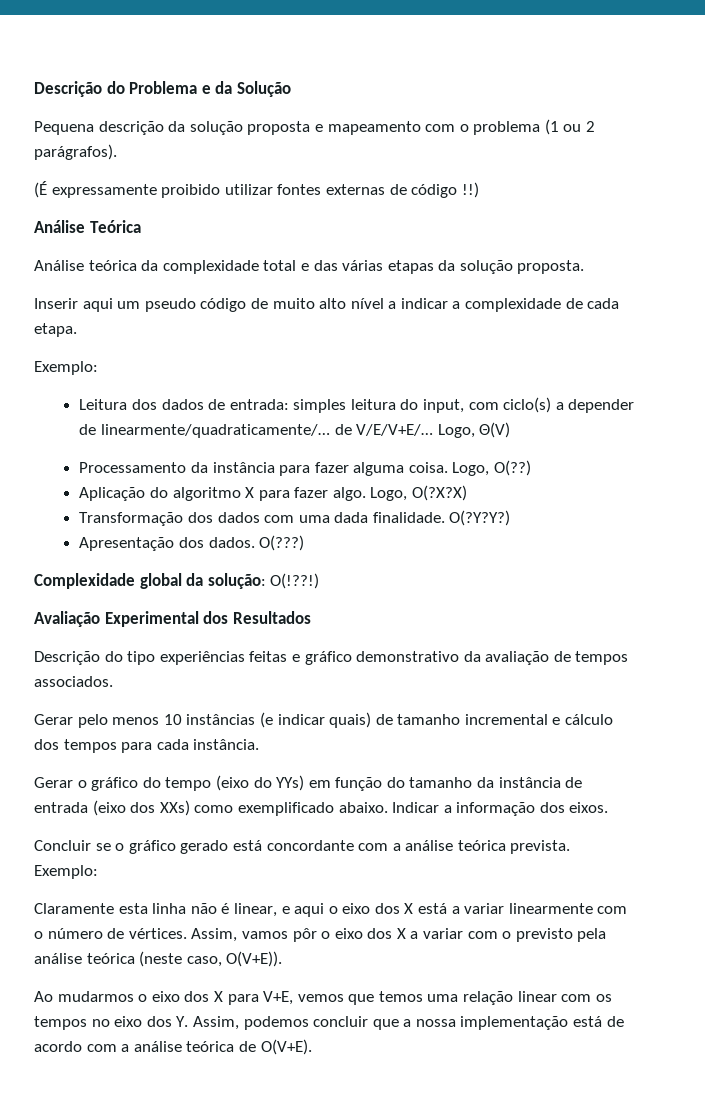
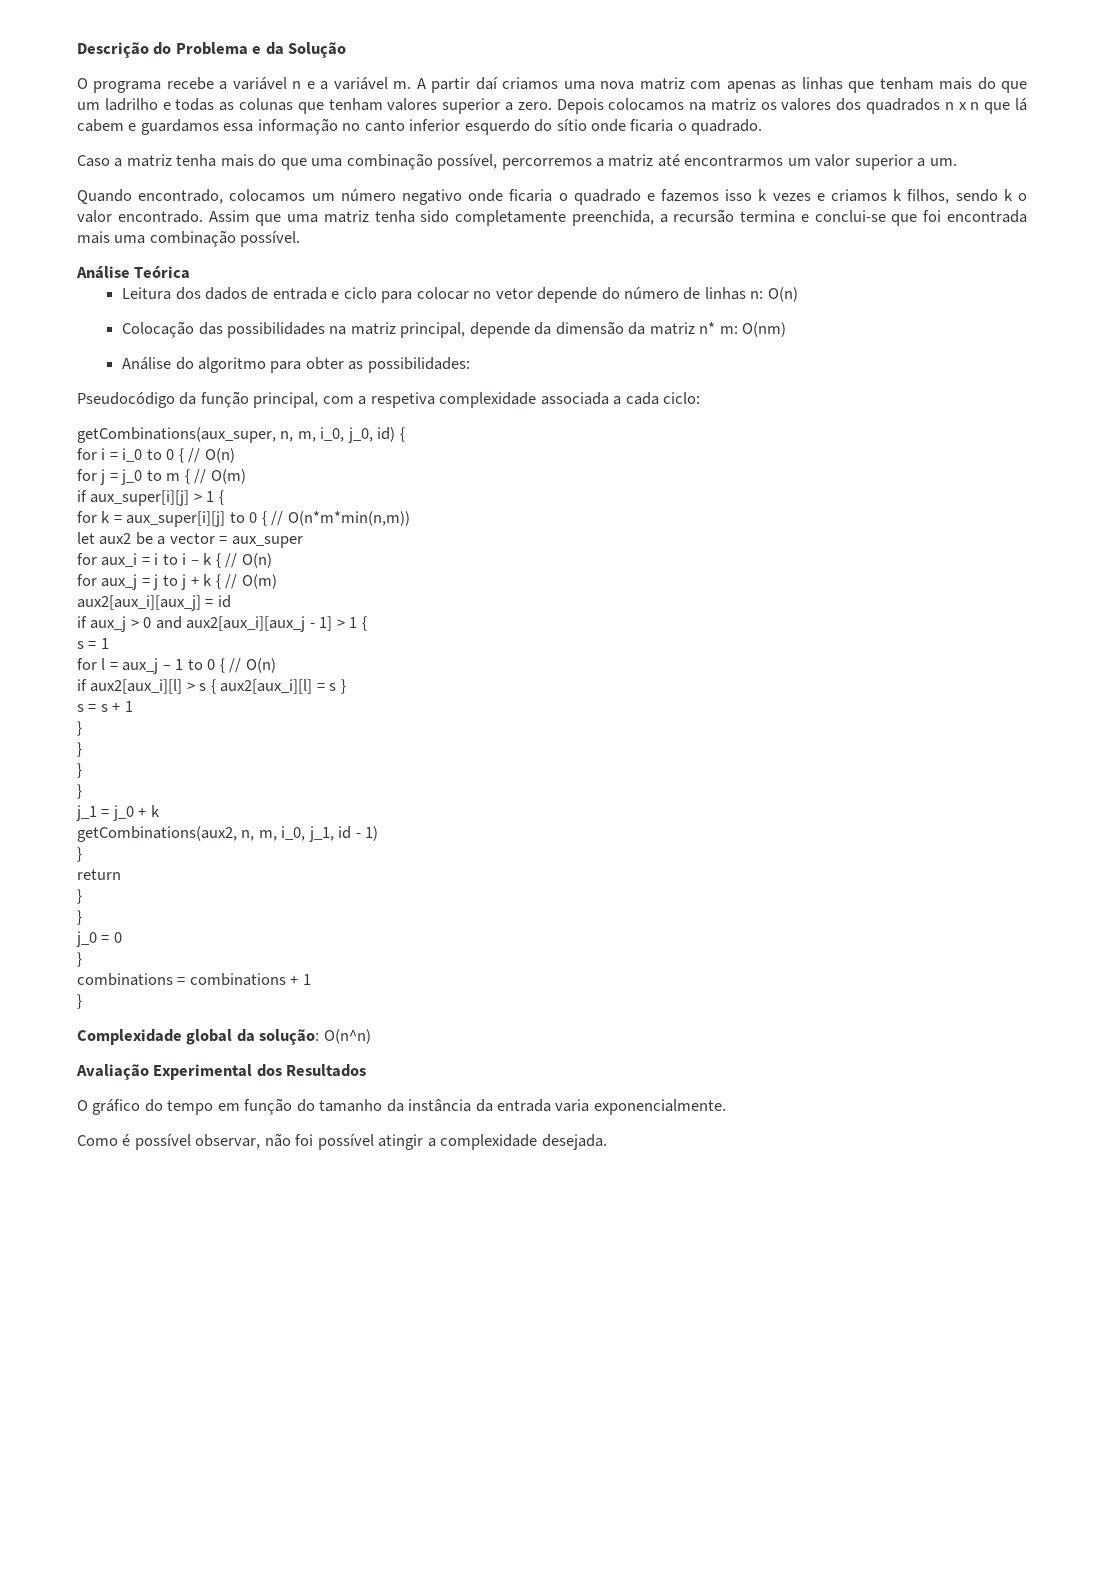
[34,119,596,135] [34,144,117,160] [34,181,479,198] [34,220,141,233] [34,260,585,274] [34,298,620,312] [34,323,77,337] [34,361,98,375] [79,397,635,413] [79,422,511,438] [79,460,532,476] [79,485,468,501] [79,510,511,526] [79,535,305,551] Pequena descrição da solução proposta e mapeamento com o problema (1 ou 2 parágrafos). // (É expressamente proibido utilizar fontes externas de código !!) // Análise Teórica // Análise teórica da complexidade total e das várias etapas da solução proposta. // Inserir aqui um pseudo código de muito alto nível a indicar a complexidade de cada etapa. // Exemplo: // Leitura dos dados de entrada: simples leitura do input, com ciclo(s) a depender de linearmente/quadraticamente/… de V/E/V+E/… Logo, Θ(V) // Processamento da instância para fazer alguma coisa. Logo, O(??) // Aplicação do algoritmo X para fazer algo. Logo, O(?X?X) // Transformação dos dados com uma dada finalidade. O(?Y?Y?) // Apresentação dos dados. O(???) -> [77,76,1028,93] [77,98,1027,114] [77,118,763,135] [77,153,957,170] [77,188,1027,205] [77,209,1027,226] [77,230,301,247] [76,266,191,279] [122,286,798,303] [122,321,786,338] [122,357,470,373] [77,391,701,408] [77,427,405,443] [77,448,235,463] [77,469,246,485] [77,490,224,506] [77,511,410,527] [77,532,303,548] [77,553,272,568] [77,574,277,590] [77,595,231,611] [77,616,367,632] [77,638,109,649] [77,658,276,674] [77,679,346,694] [77,701,133,712] [77,721,82,736] [77,742,82,757] [77,763,82,778] [77,784,82,799] [76,805,160,821] [77,826,379,842] [77,847,82,862] [77,869,121,880] [77,889,82,904] [77,910,82,925] [76,931,122,947] [77,952,82,967] [77,973,311,986] [77,994,82,1009] O programa recebe a variável n e a variável m. A partir daí criamos uma nova matriz com apenas as linhas que tenham mais do que um ladrilho e todas as colunas que tenham valores superior a zero. Depois colocamos na matriz os valores dos quadrados n x n que lá cabem e guardamos essa informação no canto inferior esquerdo do sítio onde ficaria o quadrado. // Caso a matriz tenha mais do que uma combinação possível, percorremos a matriz até encontrarmos um valor superior a um. // Quando encontrado, colocamos um número negativo onde ficaria o quadrado e fazemos isso k vezes e criamos k filhos, sendo k o valor encontrado. Assim que uma matriz tenha sido completamente preenchida, a recursão termina e conclui-se que foi encontrada mais uma combinação possível. // Análise Teórica // Leitura dos dados de entrada e ciclo para colocar no vetor depende do número de linhas n: O(n) // Colocação das possibilidades na matriz principal, depende da dimensão da matriz n* m: O(nm) // Análise do algoritmo para obter as possibilidades: // Pseudocódigo da função principal, com a respetiva complexidade associada a cada ciclo: // getCombinations(aux_super, n, m, i_0, j_0, id) { // for i = i_0 to 0 { // O(n) // for j = j_0 to m { // O(m) // if aux_super[i][j] > 1 { // for k = aux_super[i][j] to 0 { // O(n*m*min(n,m)) // let aux2 be a vector = aux_super // for aux_i = i to i – k { // O(n) // for aux_j = j to j + k { // O(m) // aux2[aux_i][aux_j] = id // if aux_j > 0 and aux2[aux_i][aux_j - 1] > 1 { // s = 1 // for l = aux_j – 1 to 0 { // O(n) // if aux2[aux_i][l] > s { aux2[aux_i][l] = s } // s = s + 1 // } // } // } // } // j_1 = j_0 + k // getCombinations(aux2, n, m, i_0, j_1, id - 1) // } // return // } // } // j_0 = 0 // } // combinations = combinations + 1 // }
[270,573,320,589] O(!??!) -> [323,1029,371,1044] O(n^n)
[34,651,629,665] [34,676,113,687] [34,712,614,728] [34,739,260,753] [34,775,305,791] Descrição do tipo experiências feitas e gráfico demonstrativo da avaliação de tempos associados. // Gerar pelo menos 10 instâncias (e indicar quais) de tamanho incremental e cálculo dos tempos para cada instância. // Gerar o gráfico do tempo (eixo do YYs) -> [77,1099,214,1115] O gráfico do tempo
[565,777,583,788] [34,800,609,816] [34,840,571,854] [34,865,98,879] [34,903,628,917] [34,928,607,942] [34,951,283,967] [34,991,612,1005] [34,1016,624,1030] [34,1039,312,1055] de entrada (eixo dos XXs) como exemplificado abaixo. Indicar a informação dos eixos. // Concluir se o gráfico gerado está concordante com a análise teórica prevista. Exemplo: // Claramente esta linha não é linear, e aqui o eixo dos X está a variar linearmente com o número de vértices. Assim, vamos pôr o eixo dos X a variar com o previsto pela análise teórica (neste caso, O(V+E)). // Ao mudarmos o eixo dos X para V+E, vemos que temos uma relação linear com os tempos no eixo dos Y. Assim, podemos concluir que a nossa implementação está de acordo com a análise teórica de O(V+E). -> [475,1099,726,1115] [77,1133,607,1150] da entrada varia exponencialmente. // Como é possível observar, não foi possível atingir a complexidade desejada.

